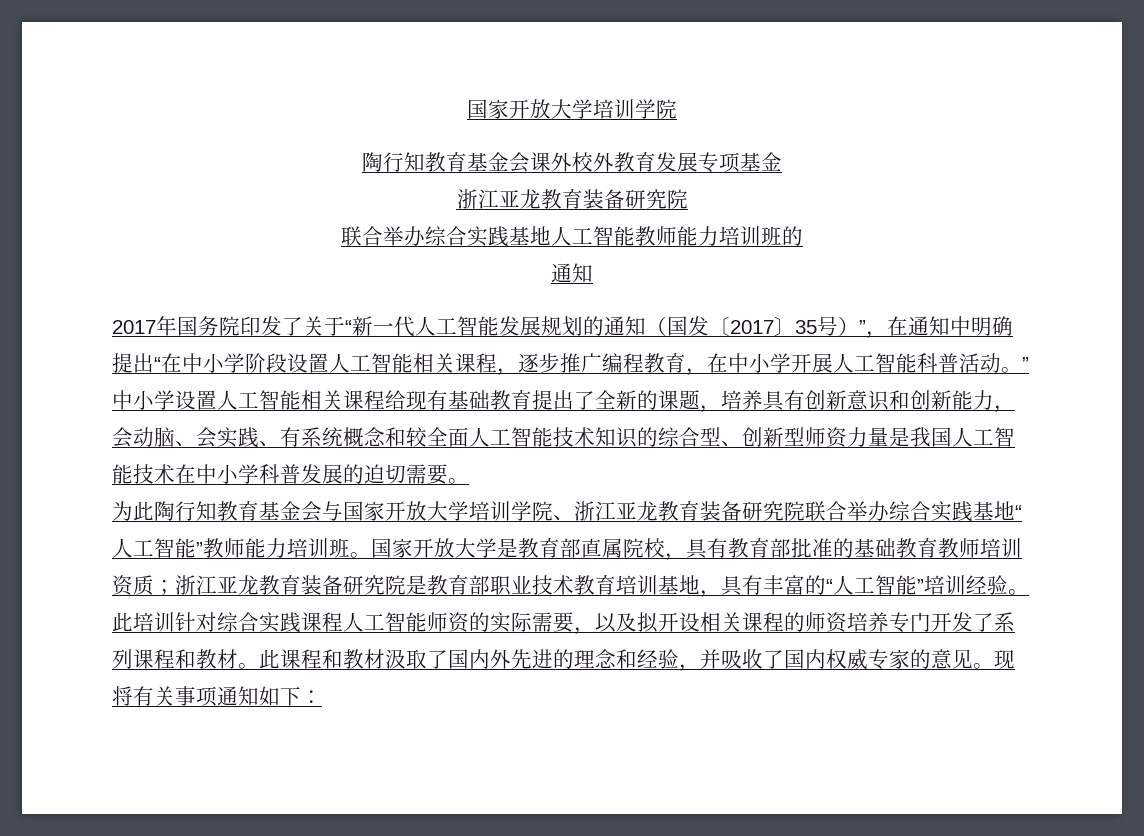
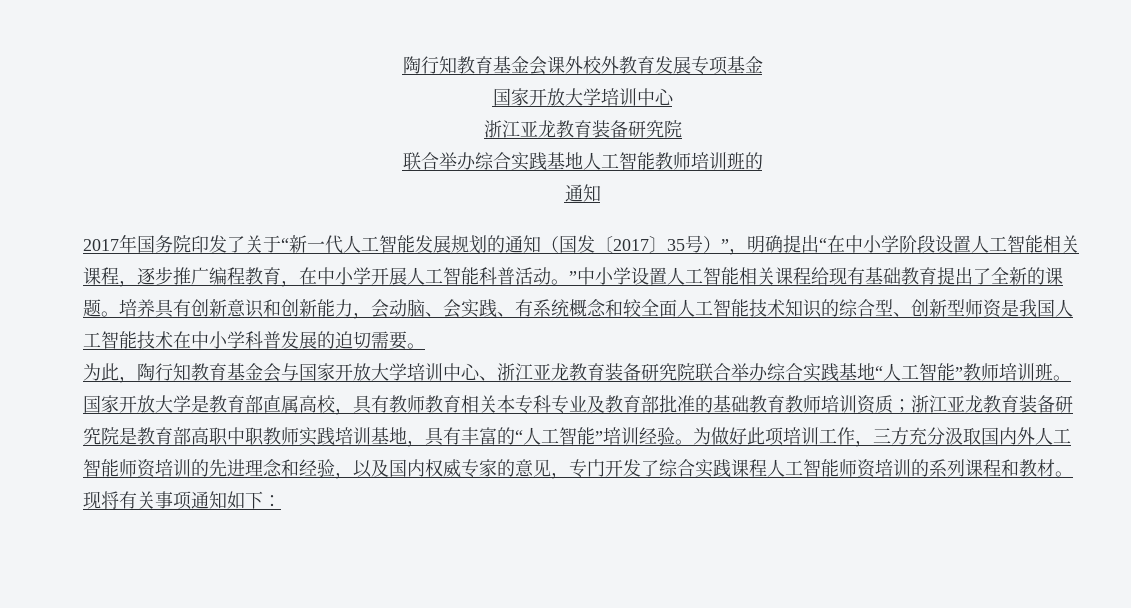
[467,99,677,119] 国家开放大学培训学院 // -> (402, 65) none
(782, 161) none -> [492,88,674,106] // 国家开放大学培训中心
[677,226,719,246] 能力 -> (691, 161) none
[887,316,971,336] 在通知中 -> (747, 251) none
[700,405,721,413] ， -> [101,311,119,317] 。
[847,427,889,447] 力量 -> (1002, 308) none
(154, 511) none -> [119,376,137,383] ，
[511,501,553,521] 学院 -> [443,363,480,381] 中心
[245,538,287,558] 能力 -> (999, 372) none
[623,538,644,558] 院 -> [299,395,317,413] 高
(749, 548) none -> [407,395,623,414] 师教育相关本专科专业及教
[490,575,616,596] 职业技术教育 -> [191,427,335,446] 高职中职教师实践
[112,612,217,632] 此培训针对 -> [693,427,1071,447] [83,459,659,479] 为做好此项培训工作，三方充分汲取国内外人工智能师资培训的先进理念和经验，以及国内权威专家的意见，专门开发了
[469,612,1015,635] [112,649,973,672] 的实际需要，以及拟开设相关课程的师资培养专门开发了系列课程和教材。此课程和教材汲取了国内外先进的理念和经验，并吸收了国内权威专家的意见 -> [875,459,1055,477] 培训的系列课程和教材

